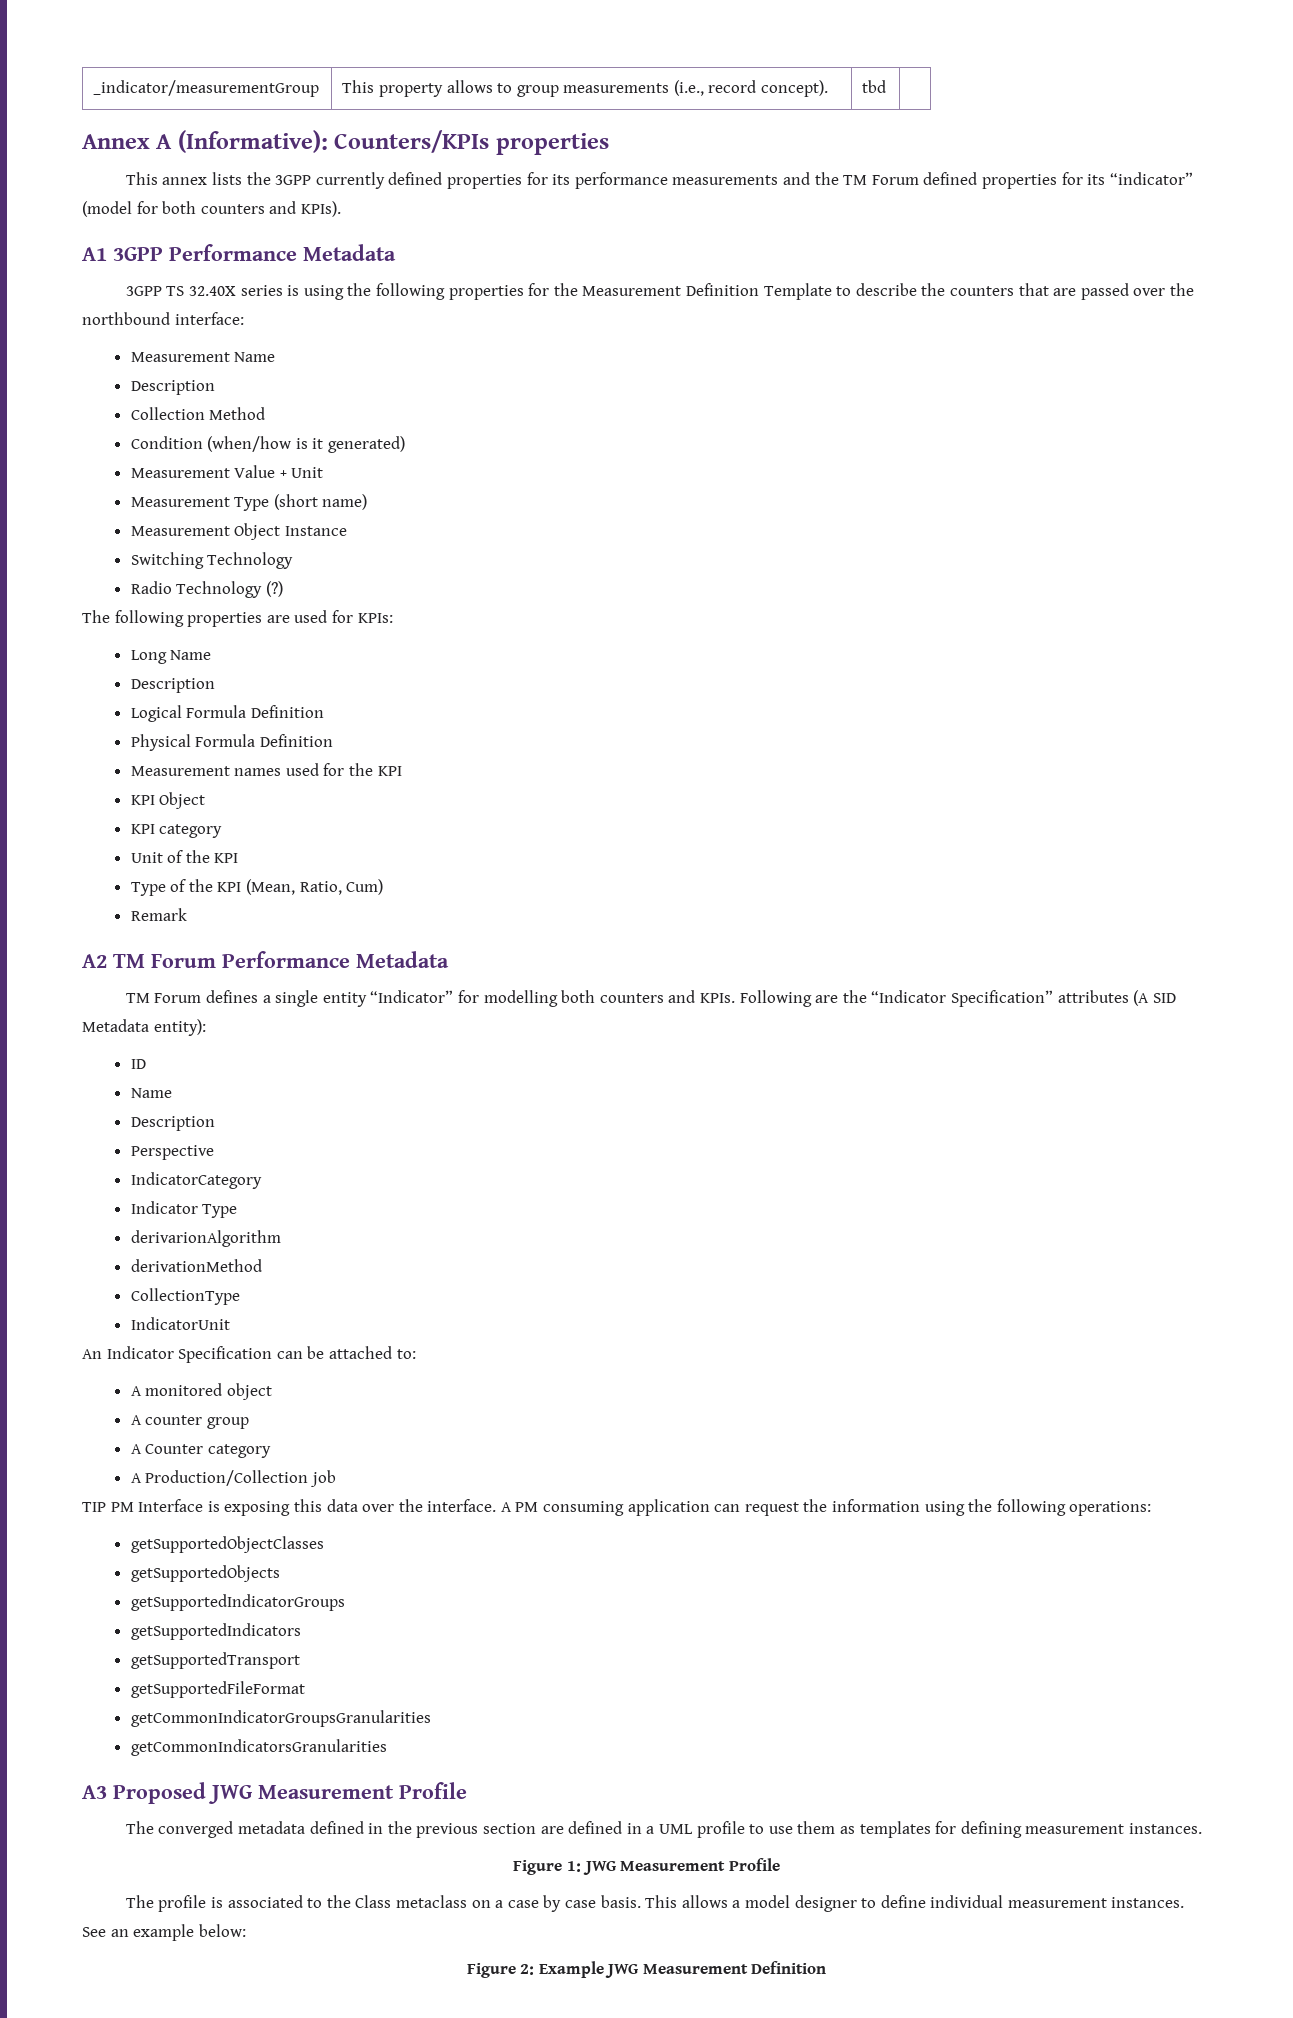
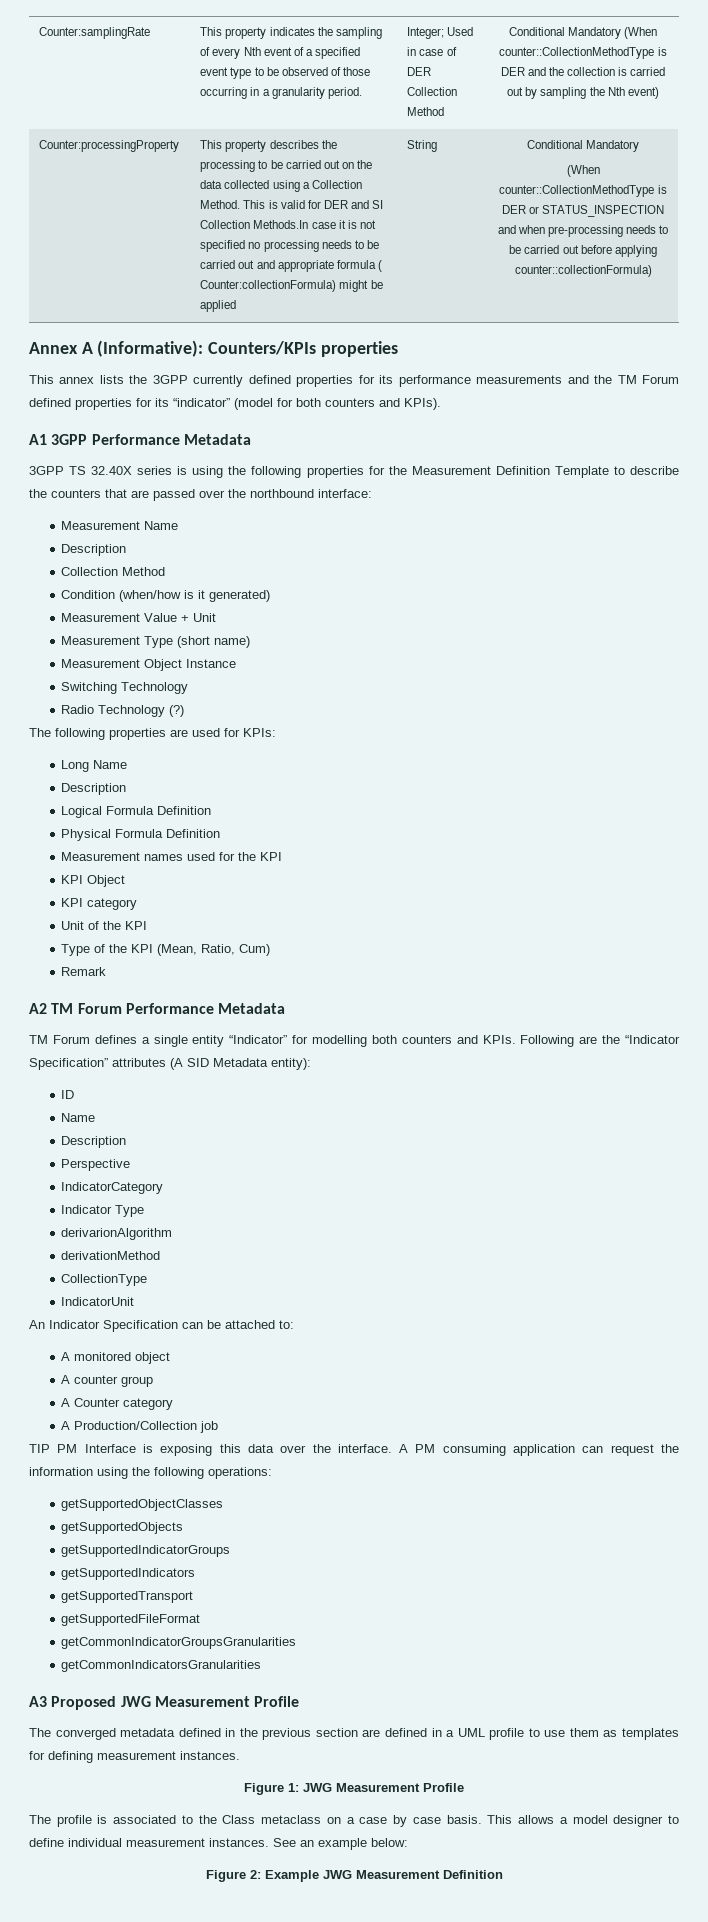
[93,80,320,97] [342,80,829,97] [862,80,887,93] _indicator/measurementGroup | This property allows to group measurements (i.e., record concept). | tbd | -> [39,27,151,39] [200,27,382,39] [200,47,360,59] [200,67,370,79] [200,87,362,99] [407,27,474,39] [407,47,457,56] [407,67,432,76] [407,87,458,96] [407,107,445,116] [508,27,658,39] [499,47,667,59] [500,67,666,76] [507,87,659,99] [39,140,180,152] [200,140,337,152] [200,160,372,172] [200,180,362,192] [200,200,384,209] [200,220,376,229] [200,240,379,252] [200,260,382,272] [200,280,383,292] [200,300,237,312] [407,140,438,152] [526,140,640,152] [566,165,600,177] [499,185,667,197] [501,205,665,217] [497,225,669,237] [509,245,657,257] [514,265,652,277] Counter:samplingRate | This property indicates the sampling of every Nth event of a specified event type to be observed of those occurring in a granularity period. | Integer; Used in case of DER Collection Method | Conditional Mandatory (When counter::CollectionMethodType is DER and the collection is carried out by sampling the Nth event) // Counter:processingProperty | This property describes the processing to be carried out on the data collected using a Collection Method. This is valid for DER and SI Collection Methods.In case it is not specified no processing needs to be carried out and appropriate formula ( Counter:collectionFormula) might be applied | String | Conditional Mandatory // (When counter::CollectionMethodType is DER or STATUS_INSPECTION and when pre-processing needs to be carried out before applying counter::collectionFormula)

